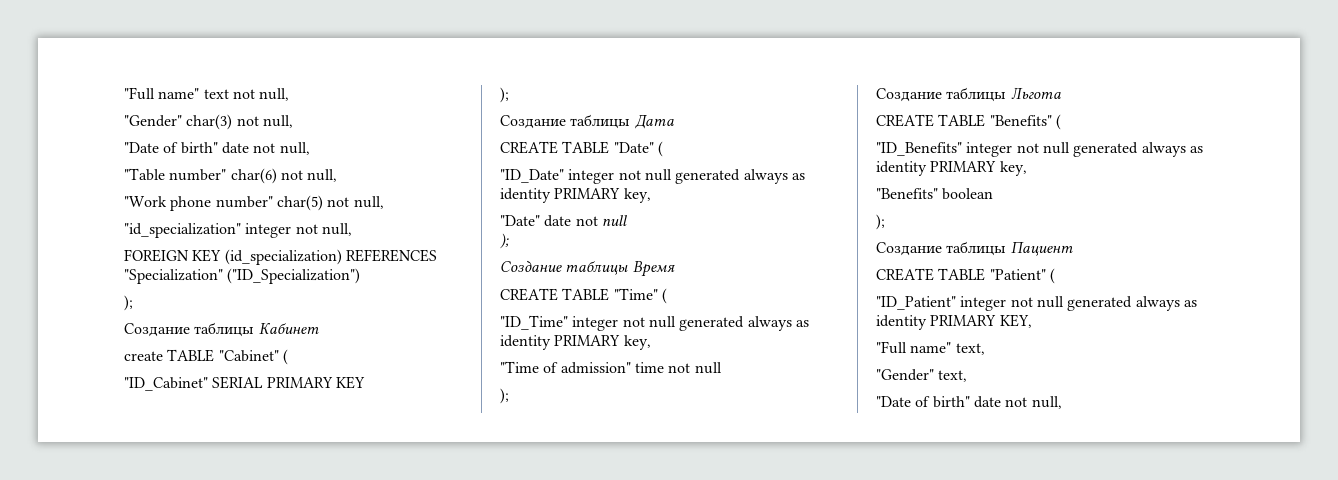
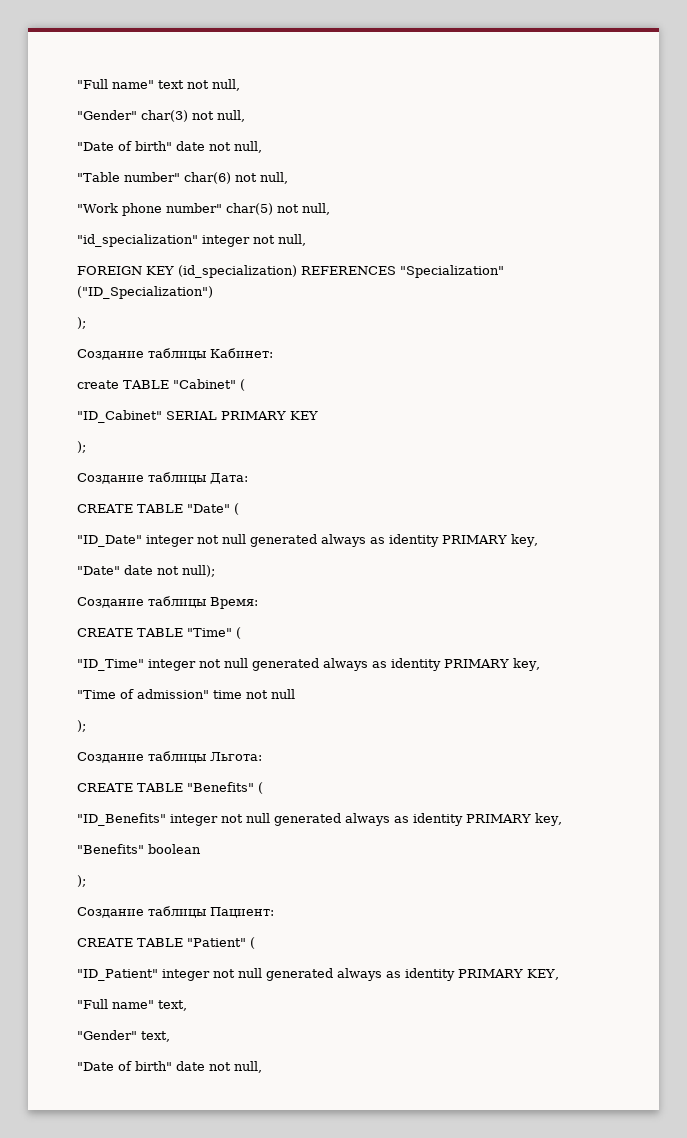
[258,323,319,334] Кабинет -> [210,348,273,358] Кабинет:
[634,115,674,129] Дата -> [210,473,248,484] Дата:
[601,215,627,226] [500,233,509,249] [500,260,675,277] null // ); // Создание таблицы Время -> [182,565,215,577] [77,596,258,609] null); // Создание таблицы Время:
[1010,87,1061,99] Льгота -> [210,752,262,761] Льгота:
[1010,241,1073,256] Пациент -> [210,907,274,918] Пациент:

